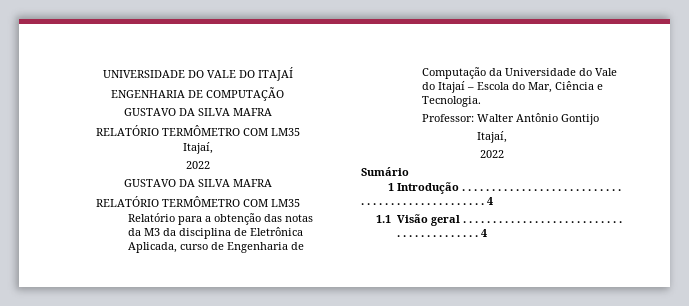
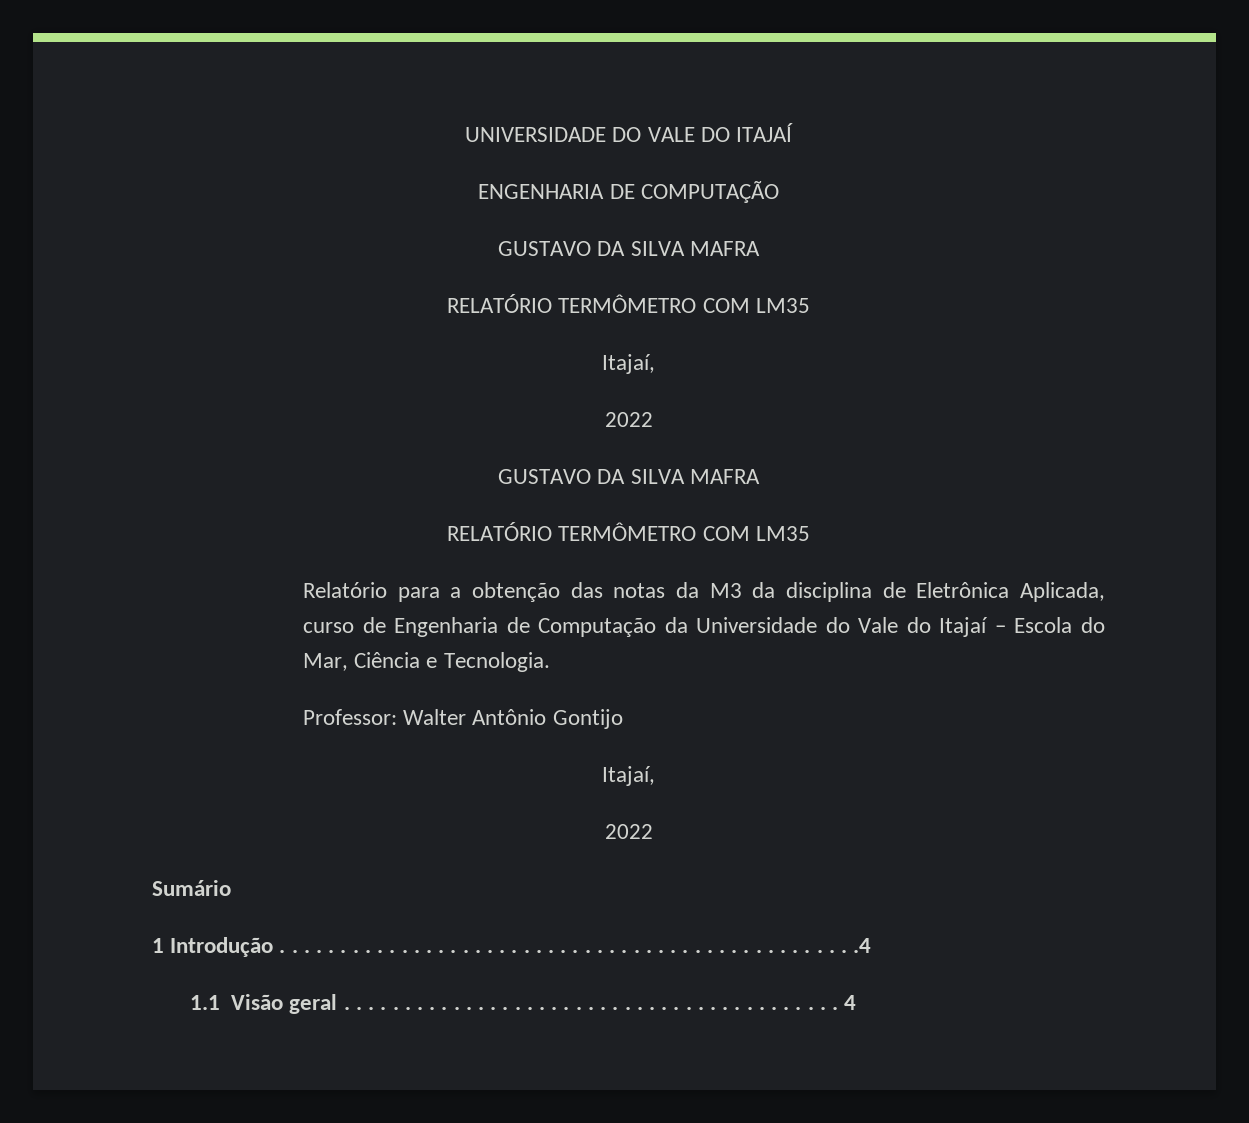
[481,197,493,205] . 4 -> [853,938,872,953] .4

